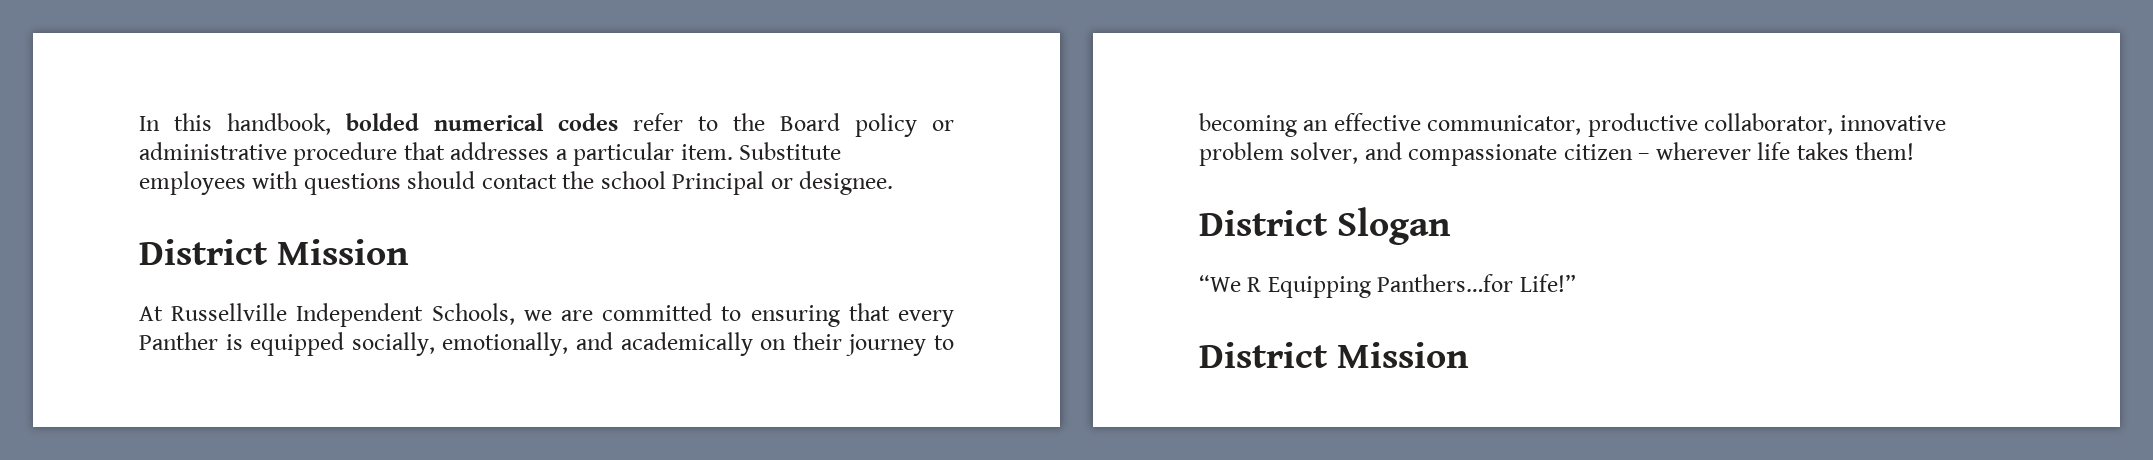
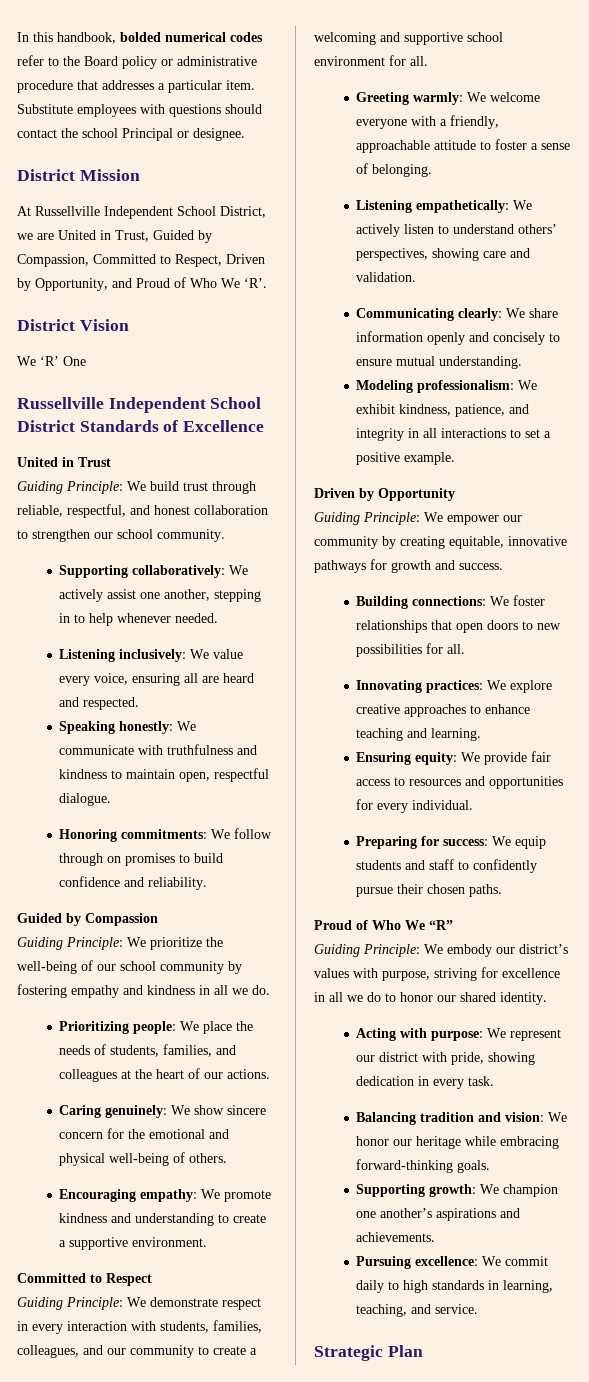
[431,303,955,327] [139,332,955,356] [1199,113,1946,137] [1199,142,1915,166] [1199,207,1452,245] [1199,274,1576,298] [1199,342,1470,368] Schools, we are committed to ensuring that every Panther is equipped socially, emotionally, and academically on their journey to becoming an effective communicator, productive collaborator, innovative problem solver, and compassionate citizen – wherever life takes them! // District Slogan // “We R Equipping Panthers…for Life!” // District Mission -> [177,206,266,218] [17,230,212,243] [17,254,265,267] [17,277,267,291] [17,319,129,331] [17,356,86,366] [17,397,262,413] [17,420,265,432] [17,457,111,467] [17,481,256,494] [17,504,268,518] [17,529,225,542] [59,565,249,578] [59,589,262,602] [59,613,219,626] [59,649,244,662] [59,673,255,686] [59,697,140,710] [59,721,197,734] [59,744,258,755] [59,768,270,782] [59,793,112,806] [59,828,273,842] [59,853,224,866] [59,876,208,890] [17,913,158,926] [17,937,223,950] [17,960,242,974] [17,984,270,998] [59,1021,254,1034] [59,1044,237,1057] [59,1068,271,1082] [59,1105,267,1118] [59,1128,230,1139] [59,1152,228,1166] [59,1189,272,1202] [59,1213,267,1226] [59,1237,208,1250] [17,1273,152,1286] [17,1297,261,1310] [17,1320,262,1334] [17,1345,257,1358] [314,32,503,45] [314,55,428,66] [356,92,541,105] [356,115,500,129] [356,139,571,153] [356,163,433,177] [356,200,533,213] [356,224,558,237] [356,248,531,261] [356,272,417,282] [356,308,559,321] [356,331,561,345] [356,356,523,369] [356,380,538,393] [356,404,530,417] [356,428,552,441] [356,452,456,465] [314,488,455,501] [314,512,522,525] [314,536,567,549] [314,559,503,573] [356,595,546,609] [356,620,562,633] [356,643,466,657] [356,680,553,693] [356,704,531,717] [356,728,482,741] [356,751,552,765] [356,776,564,789] [356,799,474,813] [356,836,547,849] [356,859,538,873] [356,884,503,897] [314,920,453,930] [314,944,568,957] [314,967,560,981] [314,992,547,1005] [356,1028,562,1041] [356,1052,536,1065] [356,1076,495,1089] [356,1112,568,1125] [356,1136,560,1149] [356,1159,491,1173] [356,1184,559,1197] [356,1208,521,1221] [356,1232,436,1242] [356,1256,549,1269] [356,1280,554,1293] [356,1304,479,1317] [314,1345,423,1361] School District, we are United in Trust, Guided by Compassion, Committed to Respect, Driven by Opportunity, and Proud of Who We ‘R’. // District Vision // We ‘R’ One // Russellville Independent School District Standards of Excellence // United in Trust // Guiding Principle: We build trust through reliable, respectful, and honest collaboration to strengthen our school community. // Supporting collaboratively: We actively assist one another, stepping in to help whenever needed. // Listening inclusively: We value every voice, ensuring all are heard and respected. // Speaking honestly: We communicate with truthfulness and kindness to maintain open, respectful dialogue. // Honoring commitments: We follow through on promises to build confidence and reliability. // Guided by Compassion // Guiding Principle: We prioritize the well-being of our school community by fostering empathy and kindness in all we do. // Prioritizing people: We place the needs of students, families, and colleagues at the heart of our actions. // Caring genuinely: We show sincere concern for the emotional and physical well-being of others. // Encouraging empathy: We promote kindness and understanding to create a supportive environment. // Committed to Respect // Guiding Principle: We demonstrate respect in every interaction with students, families, colleagues, and our community to create a welcoming and supportive school environment for all. // Greeting warmly: We welcome everyone with a friendly, approachable attitude to foster a sense of belonging. // Listening empathetically: We actively listen to understand others’ perspectives, showing care and validation. // Communicating clearly: We share information openly and concisely to ensure mutual understanding. // Modeling professionalism: We exhibit kindness, patience, and integrity in all interactions to set a positive example. // Driven by Opportunity // Guiding Principle: We empower our community by creating equitable, innovative pathways for growth and success. // Building connections: We foster relationships that open doors to new possibilities for all. // Innovating practices: We explore creative approaches to enhance teaching and learning. // Ensuring equity: We provide fair access to resources and opportunities for every individual. // Preparing for success: We equip students and staff to confidently pursue their chosen paths. // Proud of Who We “R” // Guiding Principle: We embody our district’s values with purpose, striving for excellence in all we do to honor our shared identity. // Acting with purpose: We represent our district with pride, showing dedication in every task. // Balancing tradition and vision: We honor our heritage while embracing forward-thinking goals. // Supporting growth: We champion one another’s aspirations and achievements. // Pursuing excellence: We commit daily to high standards in learning, teaching, and service. // Strategic Plan

